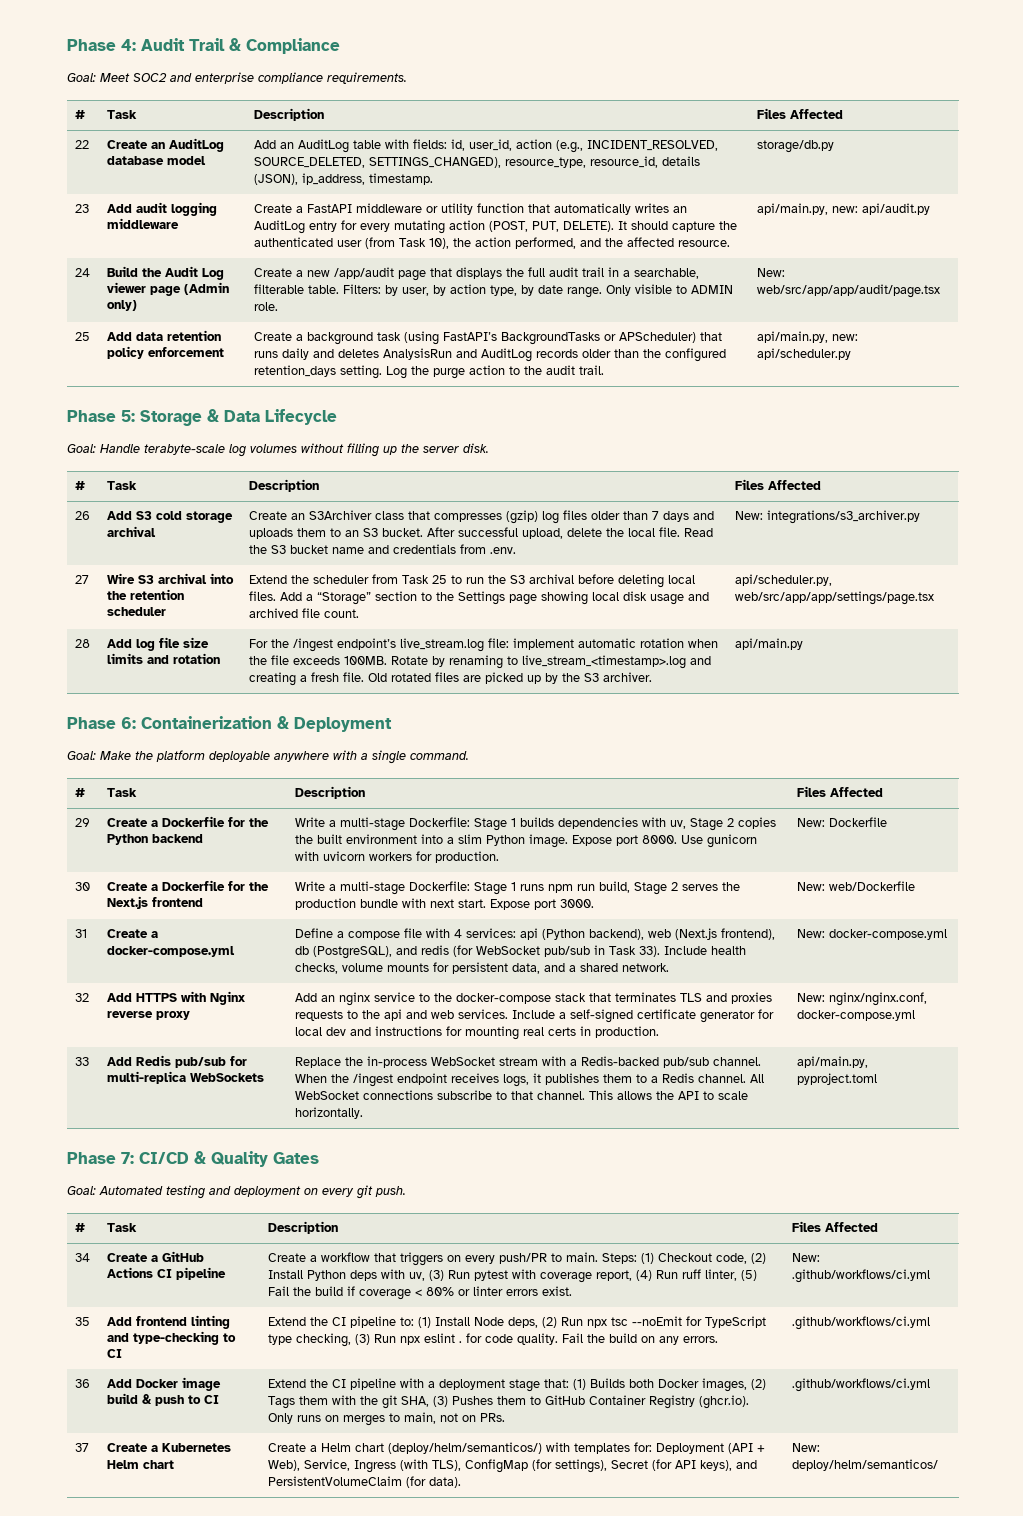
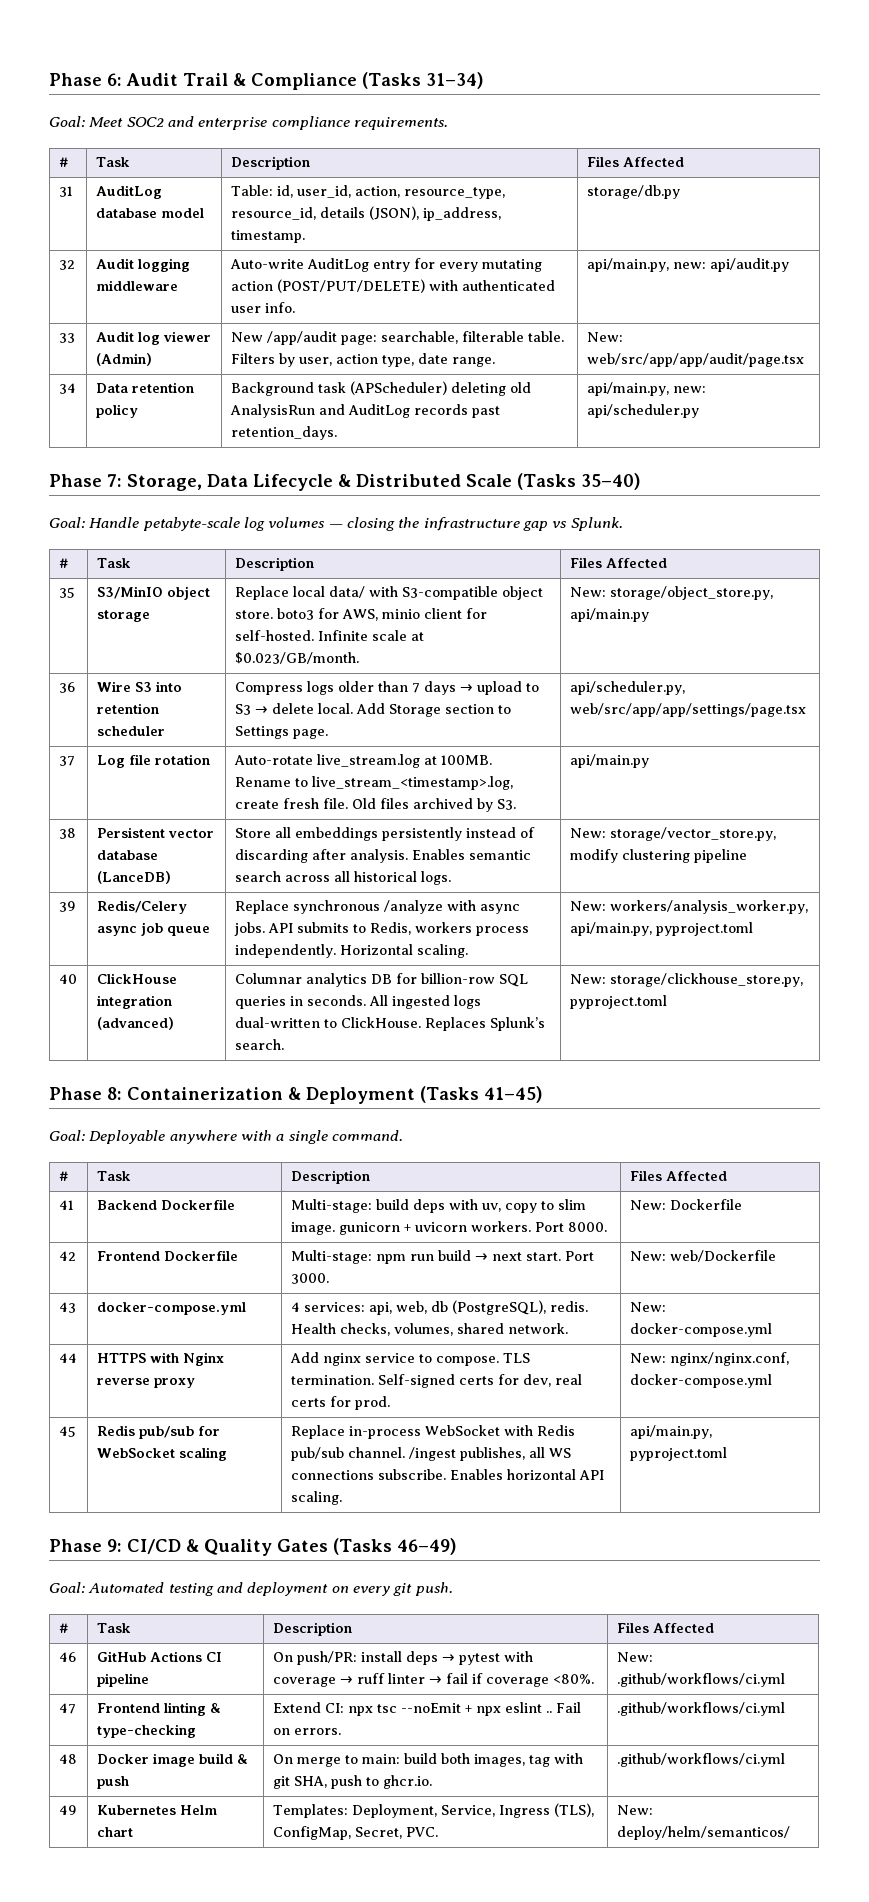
[67,39,136,51] Phase 4: -> [49,73,122,86] Phase 6:
(340, 46) none -> [361,72,484,89] (Tasks 31–34)
[75,140,90,149] [107,140,166,149] 22 | Create an -> [58,186,73,197] 31 |
[254,139,719,153] [254,157,502,168] Add an AuditLog table with fields: id, user_id, action (e.g., INCIDENT_RESOLVED, SOURCE_DELETED, SETTINGS_CHANGED), -> [230,185,400,198] Table: id, user_id, action,
[75,204,90,213] [107,202,168,213] 23 | Add audit -> [58,260,75,270] [95,258,134,269] 32 | Audit
[254,203,688,215] Create a FastAPI middleware or utility function that automatically writes an -> [229,259,304,269] Auto-write
[489,221,738,232] [254,237,731,249] [757,203,931,215] [75,268,91,277] [107,266,225,280] [107,282,230,296] [107,300,138,311] [254,267,631,281] (POST, PUT, DELETE). It should capture the authenticated user (from Task 10), the action performed, and the affected resource. | api/main.py, new: api/audit.py // 24 | Build the Audit Log viewer page (Admin only) | Create a new /app/audit page that displays the full audit trail in a -> [276,279,555,293] [230,302,295,313] [586,258,789,272] [58,333,75,343] [95,331,211,345] [95,353,152,366] [230,331,377,345] (POST/PUT/DELETE) with authenticated user info. | api/main.py, new: api/audit.py // 33 | Audit log viewer (Admin) | New /app/audit page:
[343,284,382,294] Filters: -> [230,353,275,364] Filters
[433,285,447,296] by -> (332, 361) none
[521,285,535,296] by -> (414, 361) none
[606,284,734,296] [254,302,279,311] Only visible to ADMIN role. -> (495, 362) none
[75,332,91,341] [107,332,164,341] 25 | Add data -> [58,383,76,394] [95,383,128,393] 34 | Data
[148,347,225,357] [254,331,723,345] [254,348,727,362] [254,365,605,379] enforcement | Create a background task (using FastAPI’s BackgroundTasks or APScheduler) that runs daily and deletes AnalysisRun and AuditLog records older than the configured retention_days setting. Log the purge action to the audit trail. -> [230,381,531,396] [229,404,500,418] [230,426,337,440] | Background task (APScheduler) deleting old AnalysisRun and AuditLog records past retention_days.
[121,409,219,426] 5: Storage & -> [107,474,202,491] 7: Storage,
(337, 417) none -> [338,473,641,490] & Distributed Scale (Tasks 35–40)
[144,444,225,455] terabyte-scale -> [142,517,240,531] petabyte-scale
[301,443,489,457] [75,481,86,490] [107,481,138,490] [249,479,320,492] [735,479,822,490] [75,511,91,520] [107,511,234,523] [107,526,157,537] [249,510,715,524] [249,527,714,539] [249,544,517,554] [735,510,921,524] [75,575,90,584] [107,573,235,584] [107,589,185,600] [107,607,167,616] [249,574,696,588] [249,591,710,605] [249,608,360,618] [735,574,833,586] [735,591,935,605] [75,639,91,648] [107,637,210,651] [107,653,221,664] [249,638,719,652] [249,655,712,669] [249,672,653,686] [735,638,804,650] [67,717,136,729] without filling up the server disk. // # | Task | Description | Files Affected // 26 | Add S3 cold storage archival | Create an S3Archiver class that compresses (gzip) log files older than 7 days and uploads them to an S3 bucket. After successful upload, delete the local file. Read the S3 bucket name and credentials from .env. | New: integrations/s3_archiver.py // 27 | Wire S3 archival into the retention scheduler | Extend the scheduler from Task 25 to run the S3 archival before deleting local files. Add a “Storage” section to the Settings page showing local disk usage and archived file count. | api/scheduler.py, web/src/app/app/settings/page.tsx // 28 | Add log file size limits and rotation | For the /ingest endpoint’s live_stream.log file: implement automatic rotation when the file exceeds 100MB. Rotate by renaming to live_stream_<timestamp>.log and creating a fresh file. Old rotated files are picked up by the S3 archiver. | api/main.py // Phase 6: -> [328,517,623,531] [58,558,68,568] [96,558,131,568] [234,557,314,571] [569,557,667,568] [58,587,75,598] [96,586,210,600] [96,610,150,622] [234,586,543,600] [234,608,487,621] [234,630,424,641] [234,652,359,664] [569,586,773,600] [569,608,649,622] [58,682,75,693] [96,681,182,692] [96,703,159,714] [96,726,165,736] [234,681,539,695] [234,703,511,717] [234,726,328,739] [569,681,685,695] [569,703,806,717] [58,756,75,766] [96,754,210,768] [233,754,492,768] [234,776,513,790] [234,798,516,812] [569,754,649,768] [58,828,76,839] [96,827,214,838] [96,850,158,860] [96,871,171,884] [234,827,535,841] [234,849,531,863] [234,871,451,885] [569,827,776,841] [569,849,747,863] [58,901,76,912] [96,900,187,914] [96,922,210,936] [234,900,520,914] [233,922,529,936] [234,944,468,958] [569,900,808,914] [569,922,753,936] [58,974,77,984] [96,973,177,984] [96,995,172,1009] [96,1017,174,1030] [234,973,528,987] [234,995,481,1009] [234,1017,545,1031] [234,1039,284,1050] [569,973,803,987] [569,995,667,1009] [49,1087,122,1100] — closing the infrastructure gap vs Splunk. // # | Task | Description | Files Affected // 35 | S3/MinIO object storage | Replace local data/ with S3-compatible object store. boto3 for AWS, minio client for self-hosted. Infinite scale at $0.023/GB/month. | New: storage/object_store.py, api/main.py // 36 | Wire S3 into retention scheduler | Compress logs older than 7 days → upload to S3 → delete local. Add Storage section to Settings page. | api/scheduler.py, web/src/app/app/settings/page.tsx // 37 | Log file rotation | Auto-rotate live_stream.log at 100MB. Rename to live_stream_<timestamp>.log, create fresh file. Old files archived by S3. | api/main.py // 38 | Persistent vector database (LanceDB) | Store all embeddings persistently instead of discarding after analysis. Enables semantic search across all historical logs. | New: storage/vector_store.py, modify clustering pipeline // 39 | Redis/Celery async job queue | Replace synchronous /analyze with async jobs. API submits to Redis, workers process independently. Horizontal scaling. | New: workers/analysis_worker.py, api/main.py, pyproject.toml // 40 | ClickHouse integration (advanced) | Columnar analytics DB for billion-row SQL queries in seconds. All ingested logs dual-written to ClickHouse. Replaces Splunk’s search. | New: storage/clickhouse_store.py, pyproject.toml // Phase 8:
[67,750,270,762] // Goal: Make the platform deployable -> [420,1086,543,1103] [49,1130,166,1144] (Tasks 41–45) // Goal: Deployable
[75,818,91,827] [107,816,270,827] [107,834,204,845] [295,817,777,831] [295,834,758,848] [295,851,500,863] [797,817,888,827] [75,882,91,891] [107,880,270,891] [107,896,204,909] [295,881,741,895] [295,898,595,910] [797,881,916,891] [75,929,88,938] [107,929,159,938] [107,946,236,957] [295,928,776,940] [295,945,747,959] [295,962,577,974] 29 | Create a Dockerfile for the Python backend | Write a multi-stage Dockerfile: Stage 1 builds dependencies with uv, Stage 2 copies the built environment into a slim Python image. Expose port 8000. Use gunicorn with uvicorn workers for production. | New: Dockerfile // 30 | Create a Dockerfile for the Next.js frontend | Write a multi-stage Dockerfile: Stage 1 runs npm run build, Stage 2 serves the production bundle with next start. Expose port 3000. | New: web/Dockerfile // 31 | Create a docker-compose.yml | Define a compose file with 4 services: api (Python backend), web (Next.js frontend), db (PostgreSQL), and redis (for WebSocket pub/sub in Task 33). Include health checks, volume mounts for persistent data, and a -> [58,1200,74,1210] [96,1199,235,1210] [290,1199,586,1213] [290,1221,607,1235] [629,1199,742,1210] [58,1251,76,1261] [96,1250,238,1261] [290,1250,594,1264] [290,1273,329,1284] [629,1250,776,1262] [58,1302,76,1313] [96,1302,246,1315] [290,1300,588,1315] [290,1323,453,1336] 41 | Backend Dockerfile | Multi-stage: build deps with uv, copy to slim image. gunicorn + uvicorn workers. Port 8000. | New: Dockerfile // 42 | Frontend Dockerfile | Multi-stage: npm run build → next start. Port 3000. | New: web/Dockerfile // 43 | docker-compose.yml | 4 services: api, web, db (PostgreSQL), redis. Health checks, volumes,
[75,993,90,1002] [107,993,133,1002] 32 | Add -> [58,1353,77,1363] 44 |
[321,995,336,1002] an -> (319, 1357) none
[434,992,773,1004] [295,1009,775,1023] [295,1026,660,1040] the docker-compose stack that terminates TLS and proxies requests to the api and web services. Include a self-signed certificate generator for local dev and instructions for mounting real certs in production. -> [435,1353,530,1366] [290,1374,582,1388] [290,1396,390,1410] compose. TLS termination. Self-signed certs for dev, real certs for prod.
[75,1057,90,1066] [107,1057,133,1066] 33 | Add -> [58,1426,76,1437] 45 |
[107,1071,265,1084] [295,1057,364,1068] multi-replica WebSockets | Replace the -> [96,1447,227,1461] [290,1425,345,1439] WebSocket scaling | Replace
[499,1056,762,1068] [295,1073,765,1087] [295,1090,749,1100] [295,1107,364,1119] stream with a Redis-backed pub/sub channel. When the /ingest endpoint receives logs, it publishes them to a Redis channel. All WebSocket connections subscribe to that channel. This allows the API to scale horizontally. -> [503,1425,575,1436] [290,1447,571,1461] [290,1469,604,1480] [290,1491,342,1505] with Redis pub/sub channel. /ingest publishes, all WS connections subscribe. Enables horizontal API scaling.
[121,1152,134,1164] 7: -> [107,1539,122,1552] 9:
(319, 1158) none -> [333,1538,457,1555] (Tasks 46–49)
[75,1253,91,1262] [107,1253,159,1262] 34 | Create a -> [58,1652,76,1662] 46 |
[268,1252,767,1266] [268,1269,758,1283] [268,1286,573,1300] [792,1253,821,1262] [792,1269,931,1283] [75,1317,91,1326] [107,1315,231,1329] [107,1333,130,1342] Create a workflow that triggers on every push/PR to main. Steps: (1) Checkout code, (2) Install Python deps with uv, (3) Run pytest with coverage report, (4) Run ruff linter, (5) Fail the build if coverage < 80% or linter errors exist. | New: .github/workflows/ci.yml // 35 | Add frontend linting and -> [272,1651,533,1665] [272,1673,594,1687] [616,1652,653,1662] [616,1673,785,1687] [58,1703,76,1714] [96,1702,221,1716] On push/PR: install deps → pytest with coverage → ruff linter → fail if coverage <80%. | New: .github/workflows/ci.yml // 47 | Frontend linting &
[223,1333,237,1342] [107,1349,123,1358] [268,1316,767,1328] [268,1333,680,1347] to CI | Extend the CI pipeline to: (1) Install Node deps, (2) Run npx tsc --noEmit for TypeScript type checking, (3) Run npx eslint . for code quality. Fail the build on any -> [272,1702,581,1716] [272,1728,290,1735] | Extend CI: npx tsc --noEmit + npx eslint .. Fail on
[75,1379,91,1388] [107,1379,133,1388] 36 | Add -> [58,1754,77,1764] 48 |
[188,1395,220,1404] [268,1378,767,1392] [268,1395,750,1409] [268,1412,506,1426] [792,1378,931,1392] [75,1443,90,1452] [107,1443,232,1452] [107,1460,175,1469] [268,1442,766,1454] [268,1459,758,1473] [268,1476,462,1488] to CI | Extend the CI pipeline with a deployment stage that: (1) Builds both Docker images, (2) Tags them with the git SHA, (3) Pushes them to GitHub Container Registry (ghcr.io). Only runs on merges to main, not on PRs. | .github/workflows/ci.yml // 37 | Create a Kubernetes Helm chart | Create a Helm chart (deploy/helm/semanticos/) with templates for: Deployment (API + Web), Service, Ingress (with TLS), ConfigMap (for settings), Secret (for API keys), and PersistentVolumeClaim (for data). -> [272,1753,583,1767] [272,1775,432,1789] [616,1753,785,1767] [58,1805,77,1815] [96,1805,217,1815] [96,1827,133,1837] [272,1803,594,1818] [272,1826,438,1840] | On merge to main: build both images, tag with git SHA, push to ghcr.io. | .github/workflows/ci.yml // 49 | Kubernetes Helm chart | Templates: Deployment, Service, Ingress (TLS), ConfigMap, Secret, PVC.

